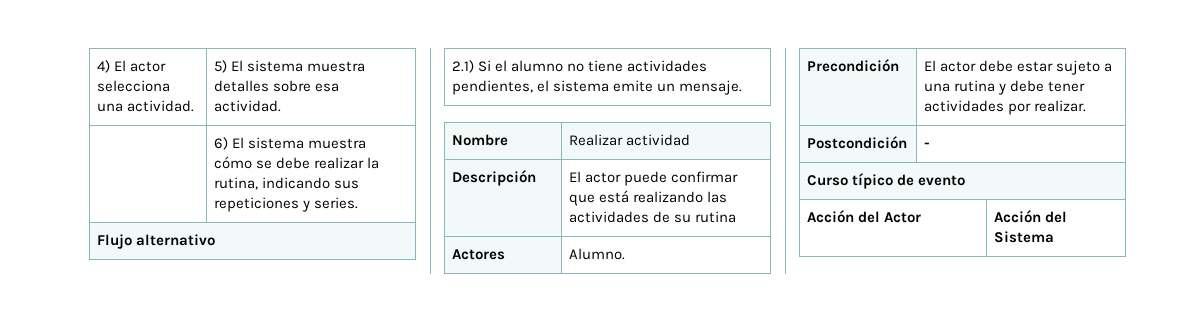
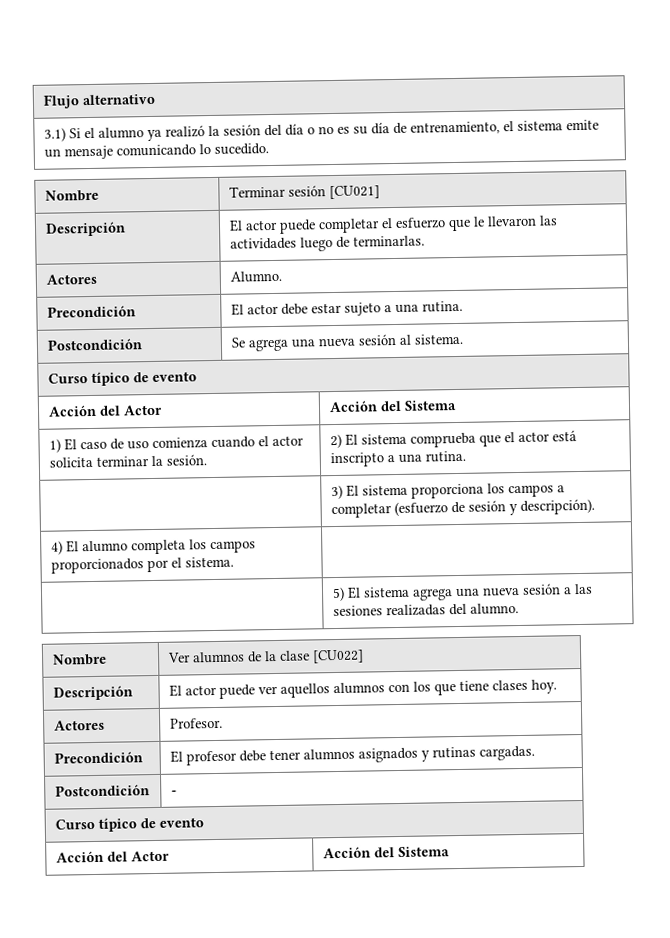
[97,60,167,73] [97,80,171,92] [97,100,195,112] [214,60,366,73] [214,80,340,92] [214,100,282,112] [214,137,367,150] [214,156,380,169] [214,177,360,190] [214,197,359,212] 4) El actor selecciona una actividad. | 5) El sistema muestra detalles sobre esa actividad. // | 6) El sistema muestra cómo se debe realizar la rutina, indicando sus repeticiones y series. // -> (42, 101) none
[452,60,475,73] 2.1) -> [43,127,66,142] 3.1)
[567,60,708,72] [452,80,743,95] [452,134,509,146] [569,134,691,146] [452,170,537,186] [569,171,739,186] [569,190,728,206] [569,211,737,223] no tiene actividades pendientes, el sistema emite un mensaje. // Nombre | Realizar actividad // Descripción | El actor puede confirmar que está realizando las actividades de su rutina -> [146,119,599,142] [43,143,269,160] [44,189,99,202] [228,185,380,200] [44,221,126,237] [228,215,558,234] [229,235,425,252] ya realizó la sesión del día o no es su día de entrenamiento, el sistema emite un mensaje comunicando lo sucedido. // Nombre | Terminar sesión [CU021] // Descripción | El actor puede completar el esfuerzo que le llevaron las actividades luego de terminarlas.
[954,80,1086,95] [924,100,1087,115] rutina y debe tener actividades por realizar. -> [421,300,463,313] [46,338,143,351] [230,333,463,352] [47,371,197,386] [47,404,163,417] [328,400,457,413] [48,435,304,453] [48,454,207,468] [329,430,577,449] [329,450,466,468] [330,483,565,500] [330,498,595,519] [50,539,256,555] [50,556,234,574] [331,583,593,602] [332,603,519,617] [52,653,107,666] [166,649,364,664] [52,685,133,701] [168,679,557,699] [53,719,105,731] [169,717,223,729] [53,751,143,764] [169,745,535,766] rutina. // Postcondición | Se agrega una nueva sesión al sistema. // Curso típico de evento // Acción del Actor | Acción del Sistema // 1) El caso de uso comienza cuando el actor solicita terminar la sesión. | 2) El sistema comprueba que el actor está inscripto a una rutina. // | 3) El sistema proporciona los campos a completar (esfuerzo de sesión y descripción). // 4) El alumno completa los campos proporcionados por el sistema. | // | 5) El sistema agrega una nueva sesión a las sesiones realizadas del alumno. // Nombre | Ver alumnos de la clase [CU022] // Descripción | El actor puede ver aquellos alumnos con los que tiene clases hoy. // Actores | Profesor. // Precondición | El profesor debe tener alumnos asignados y rutinas cargadas.

